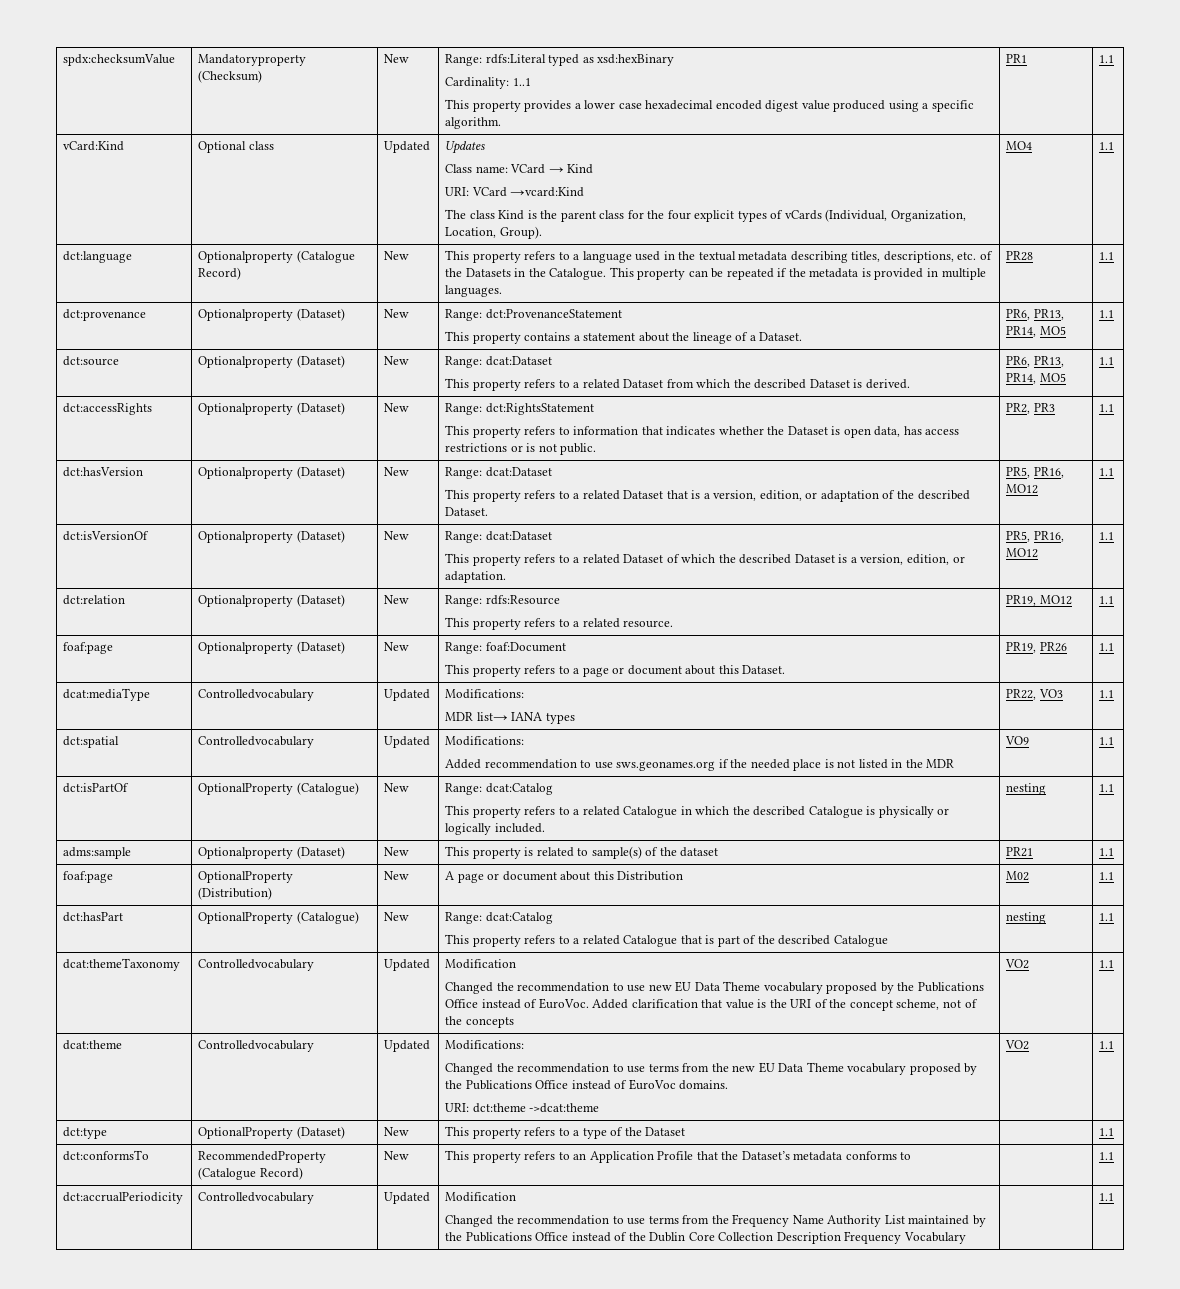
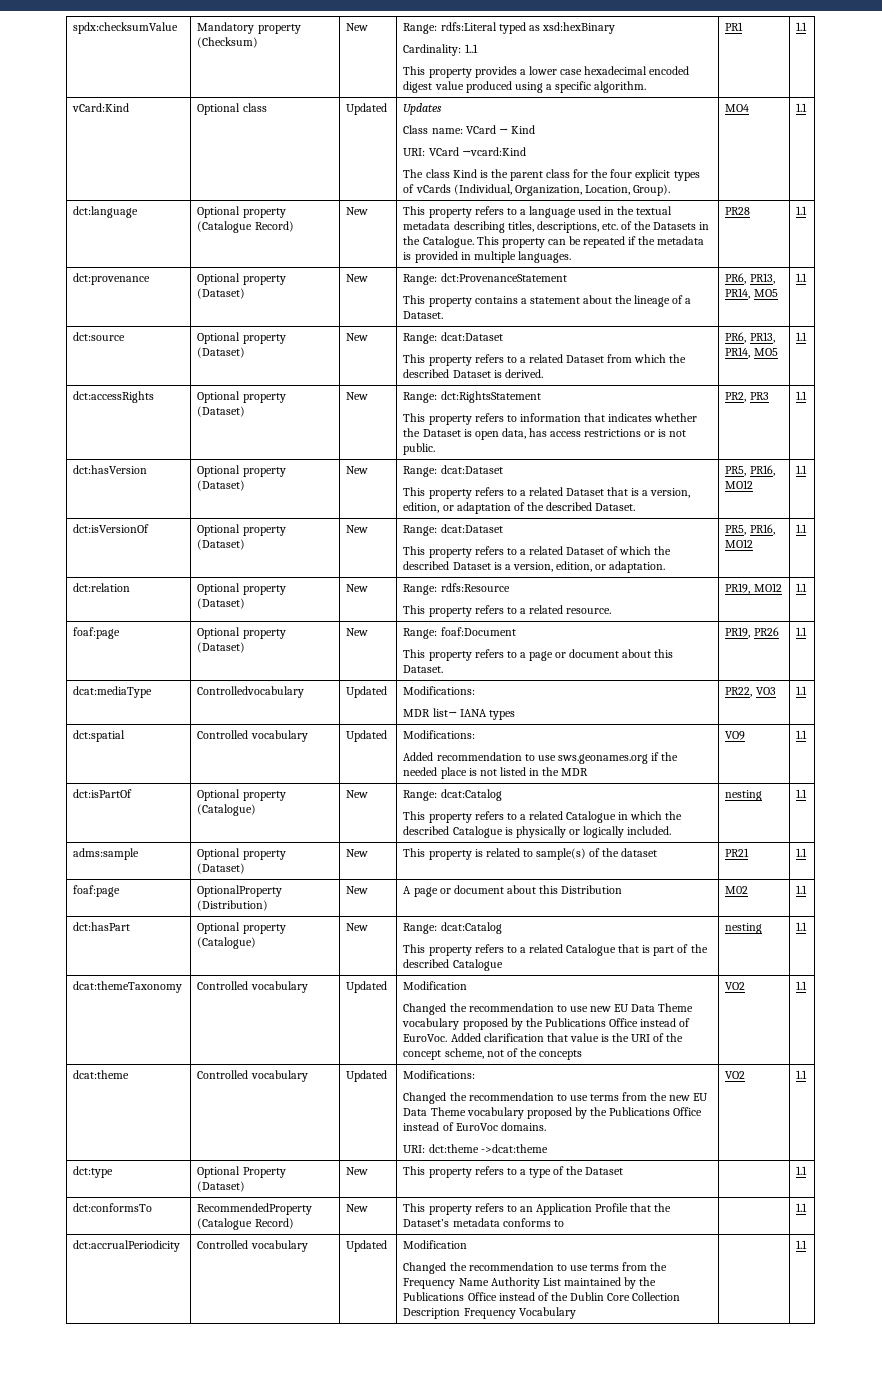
[198,54,307,66] Mandatoryproperty -> [197,22,301,34] Mandatory property
[198,251,294,263] Optionalproperty -> [197,206,286,218] Optional property
[198,309,294,321] Optionalproperty -> [197,273,286,285] Optional property
[198,356,294,368] Optionalproperty -> [197,332,286,344] Optional property
[198,403,294,415] Optionalproperty -> [197,391,286,403] Optional property
[198,467,294,479] Optionalproperty -> [197,465,286,477] Optional property
[198,531,294,543] Optionalproperty -> [197,524,286,536] Optional property
[198,595,294,607] Optionalproperty -> [197,583,286,595] Optional property
[198,642,294,654] Optionalproperty -> [197,627,286,639] Optional property
[198,736,315,748] Controlledvocabulary -> [197,730,308,742] Controlled vocabulary
[198,783,294,795] OptionalProperty -> [197,789,286,801] Optional property
[198,847,294,859] Optionalproperty -> [197,848,286,860] Optional property
[198,912,294,924] OptionalProperty -> [197,922,286,934] Optional property
[198,959,315,971] Controlledvocabulary -> [197,981,308,993] Controlled vocabulary
[198,1040,315,1052] Controlledvocabulary -> [197,1070,308,1082] Controlled vocabulary
[198,1127,294,1139] OptionalProperty -> [197,1166,286,1178] Optional Property
[198,1192,315,1204] Controlledvocabulary -> [197,1240,308,1252] Controlled vocabulary

